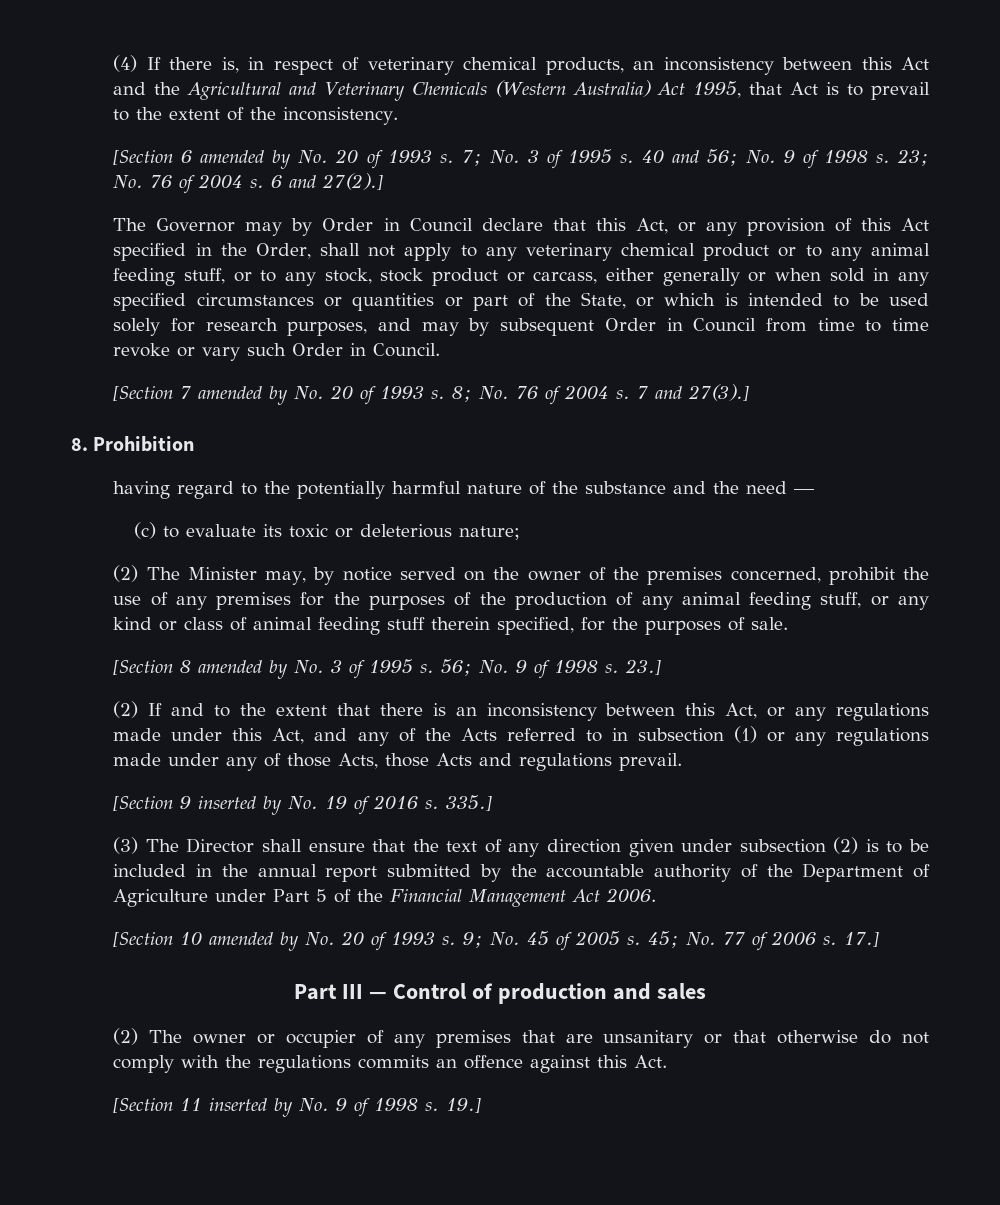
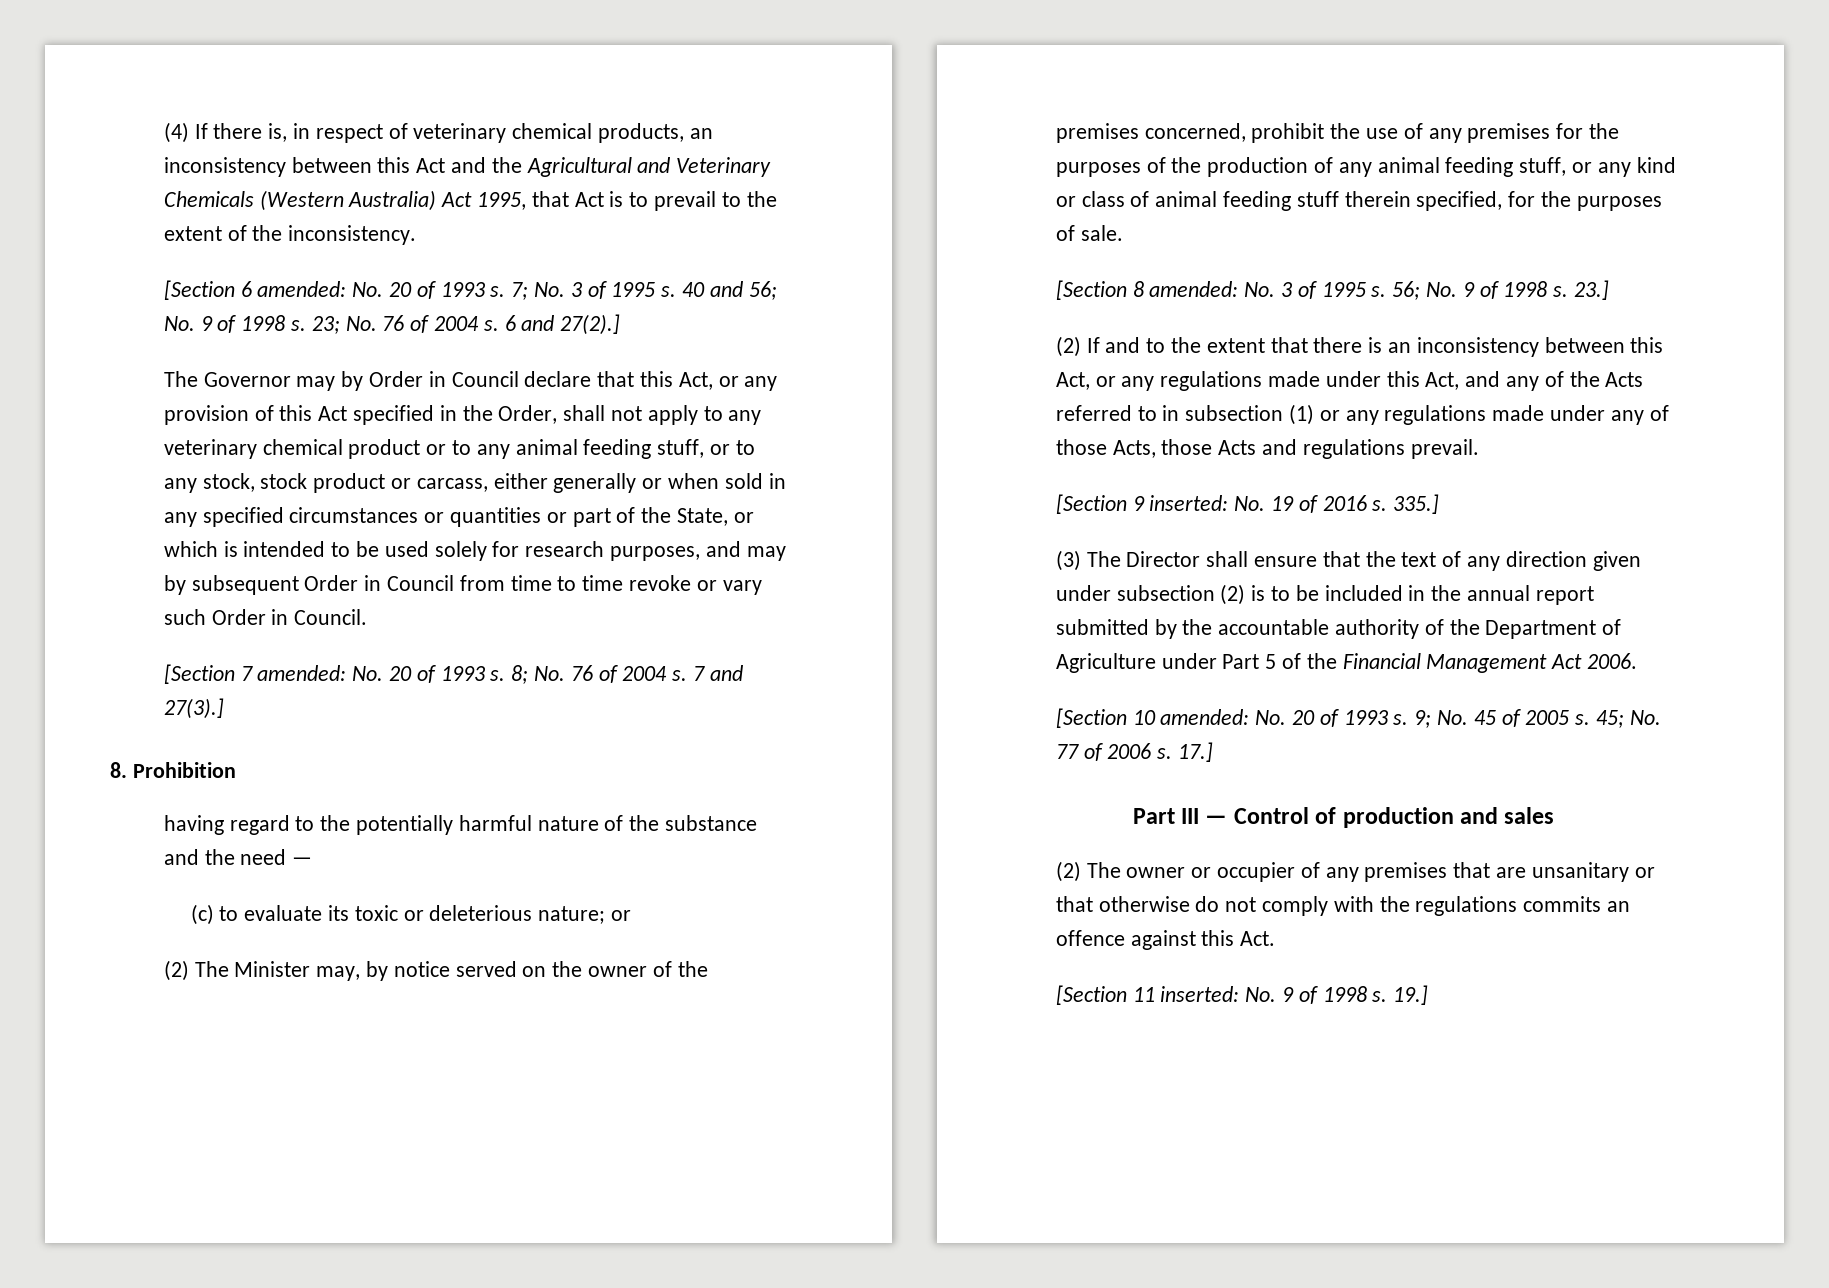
[200,150,292,169] amended by -> [257,281,347,297] amended:
[198,386,289,405] amended by -> [257,665,347,681] amended:
(521, 533) none -> [611,910,632,921] or
[198,660,289,679] amended by -> [1149,281,1239,297] amended:
[198,796,283,815] inserted by -> [1149,495,1229,511] inserted:
[209,932,300,951] amended by -> [1160,709,1250,725] amended:
[209,1098,294,1117] inserted by -> [1160,986,1240,1002] inserted:

